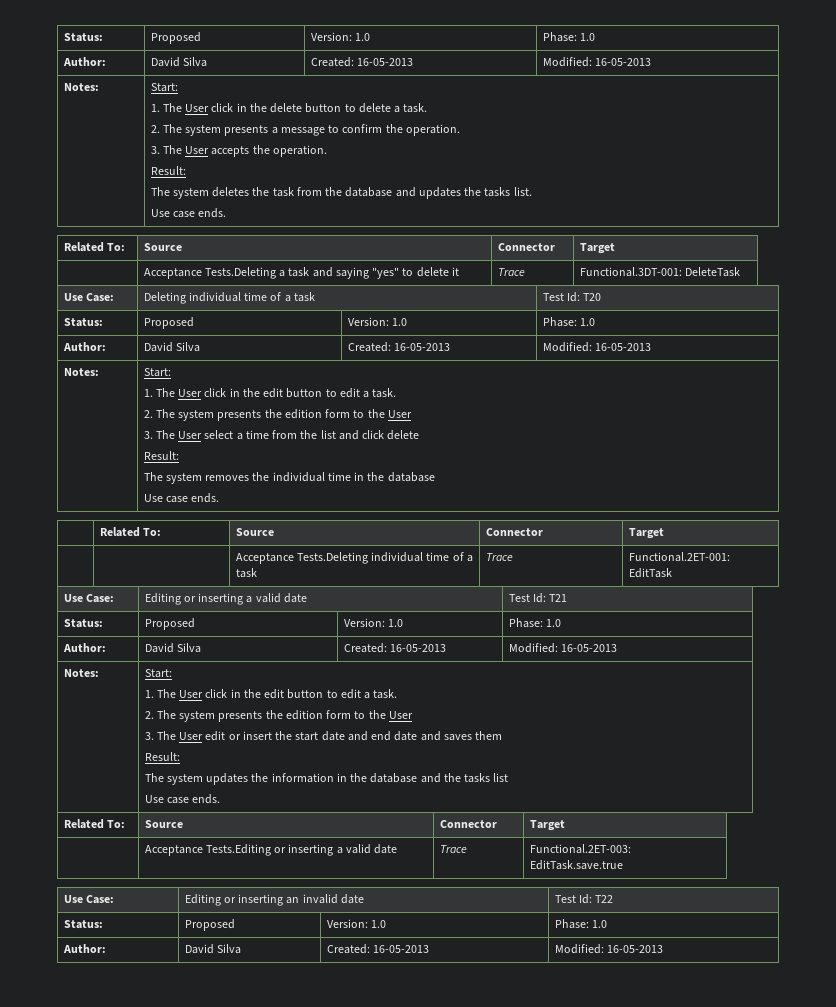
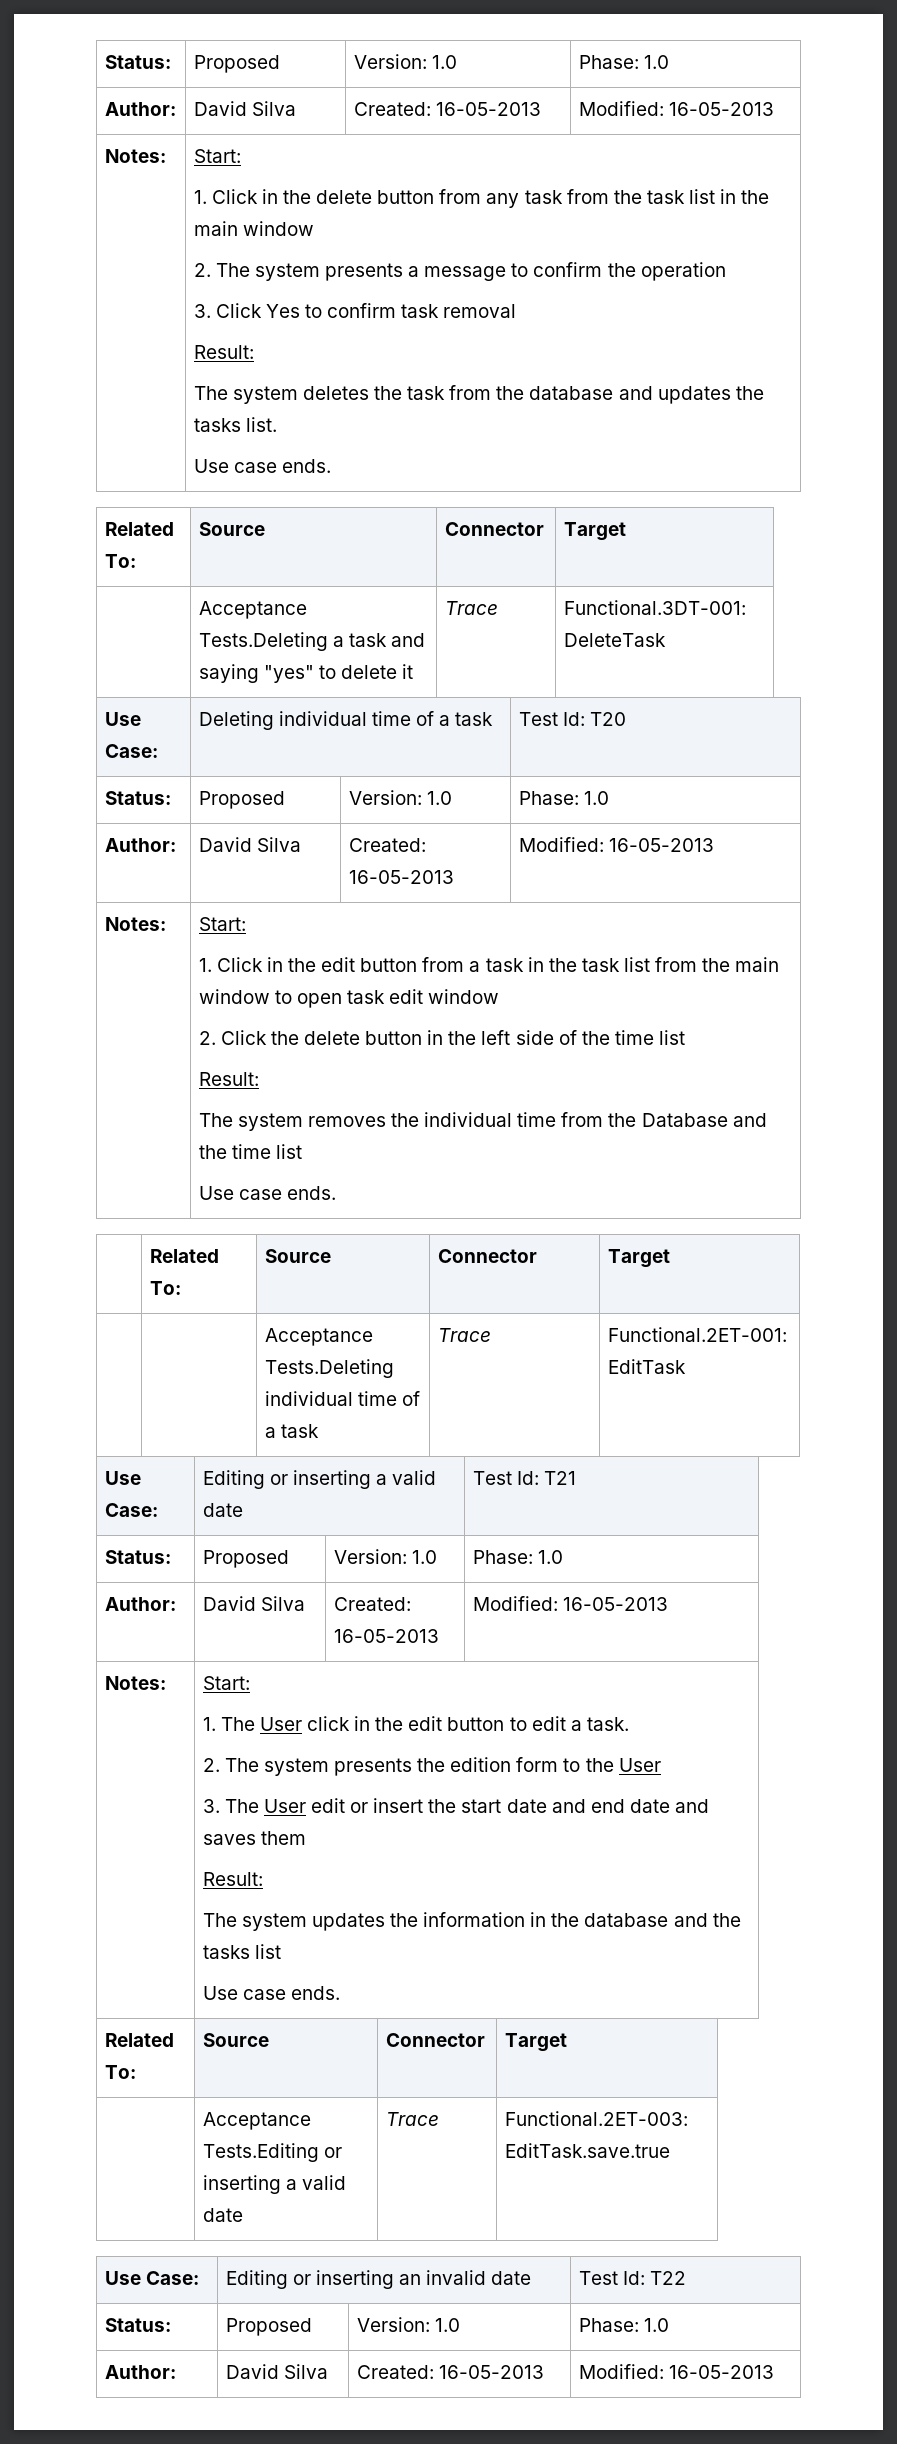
[162,103,234,112] The User click -> [211,189,258,204] Click
[344,103,428,113] to delete a task. -> [439,189,770,208] [193,221,314,236] from any task from the task list in the main window
[405,124,460,136] [150,145,327,157] operation. // 3. The User accepts the operation. -> [640,262,726,281] [193,303,517,318] operation // 3. Click Yes to confirm task removal
[155,388,397,398] [143,409,412,421] [143,430,420,440] The User click in the edit button to edit a task. // 2. The system presents the edition form to the User // 3. The User select a time from the list and click delete -> [216,957,780,972] [198,989,500,1008] [198,1030,686,1045] Click in the edit button from a task in the task list from the main window to open task edit window // 2. Click the delete button in the left side of the time list
[354,472,435,482] in the database -> [561,1112,767,1127] [198,1144,302,1159] from the Database and the time list

